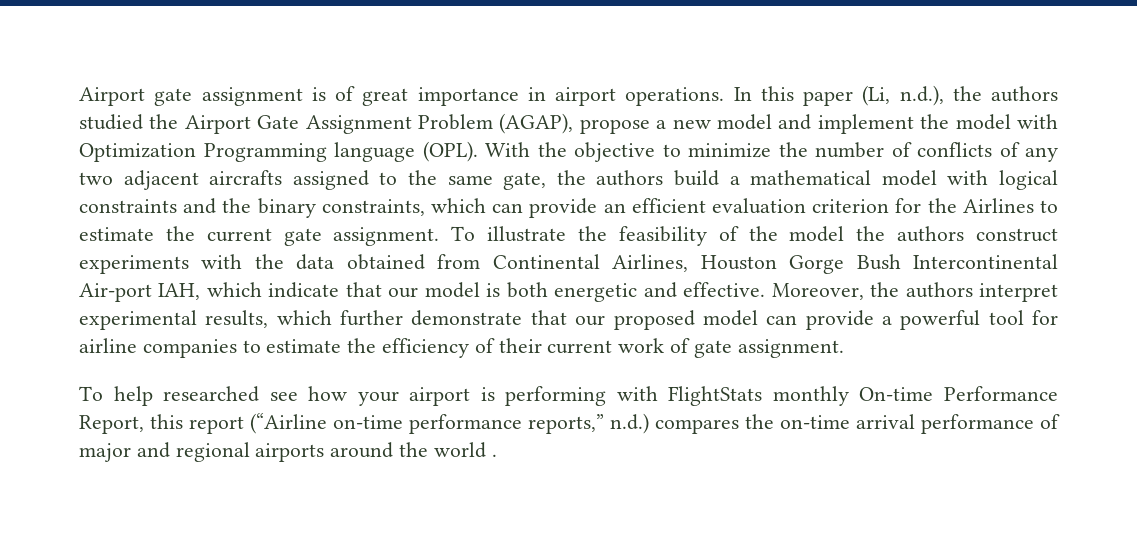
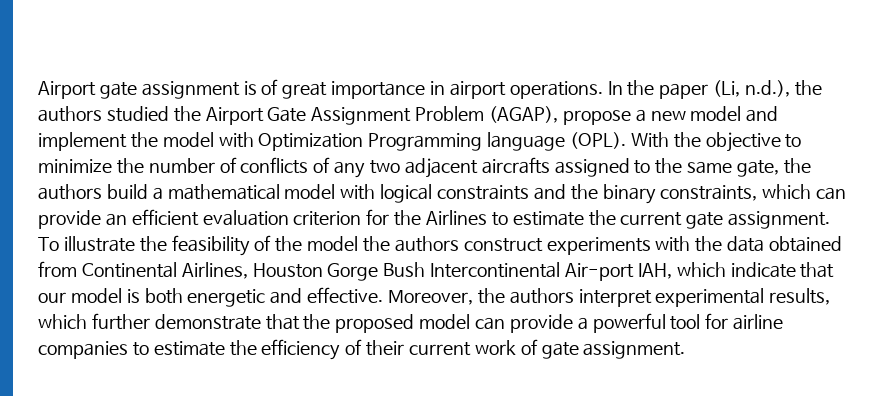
[760,86,794,101] this -> [627,80,655,96] the
[575,315,606,326] our -> [303,314,331,330] the
[79,386,1058,406] [79,413,1060,434] [79,442,497,462] // To help researched see how your airport is performing with FlightStats monthly On-time Performance Report, this report (“Airline on-time performance reports,” n.d.) compares the on-time arrival performance of major and regional airports around the world . -> (686, 350) none

